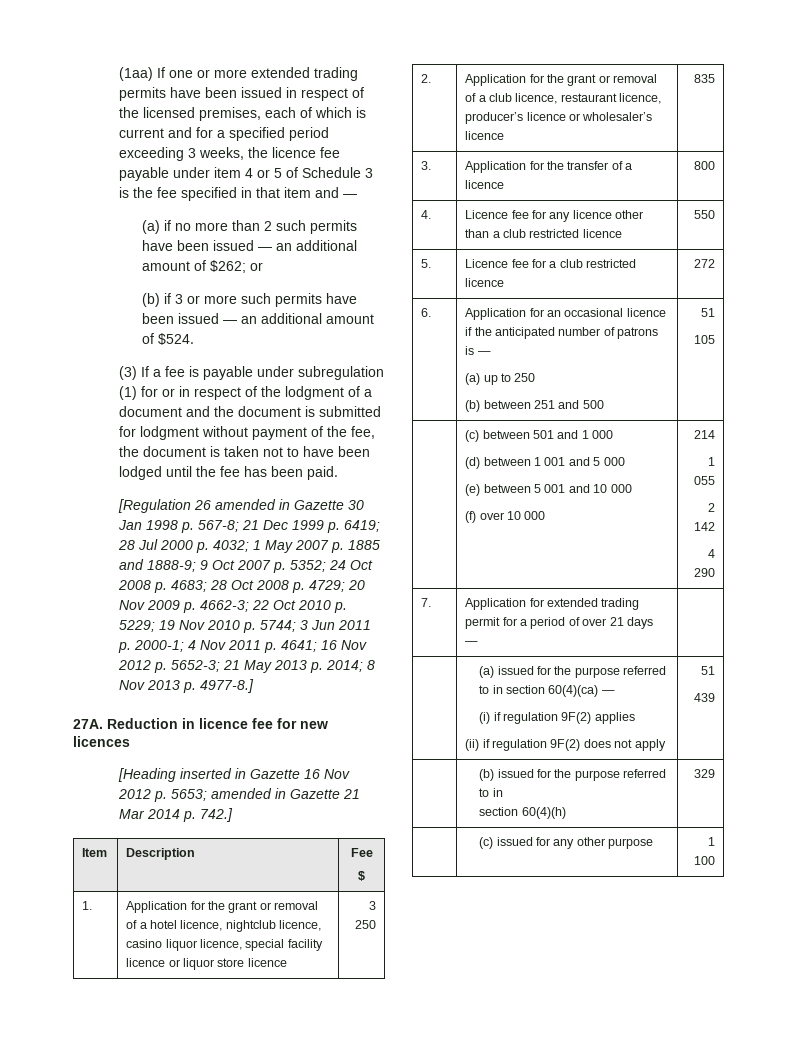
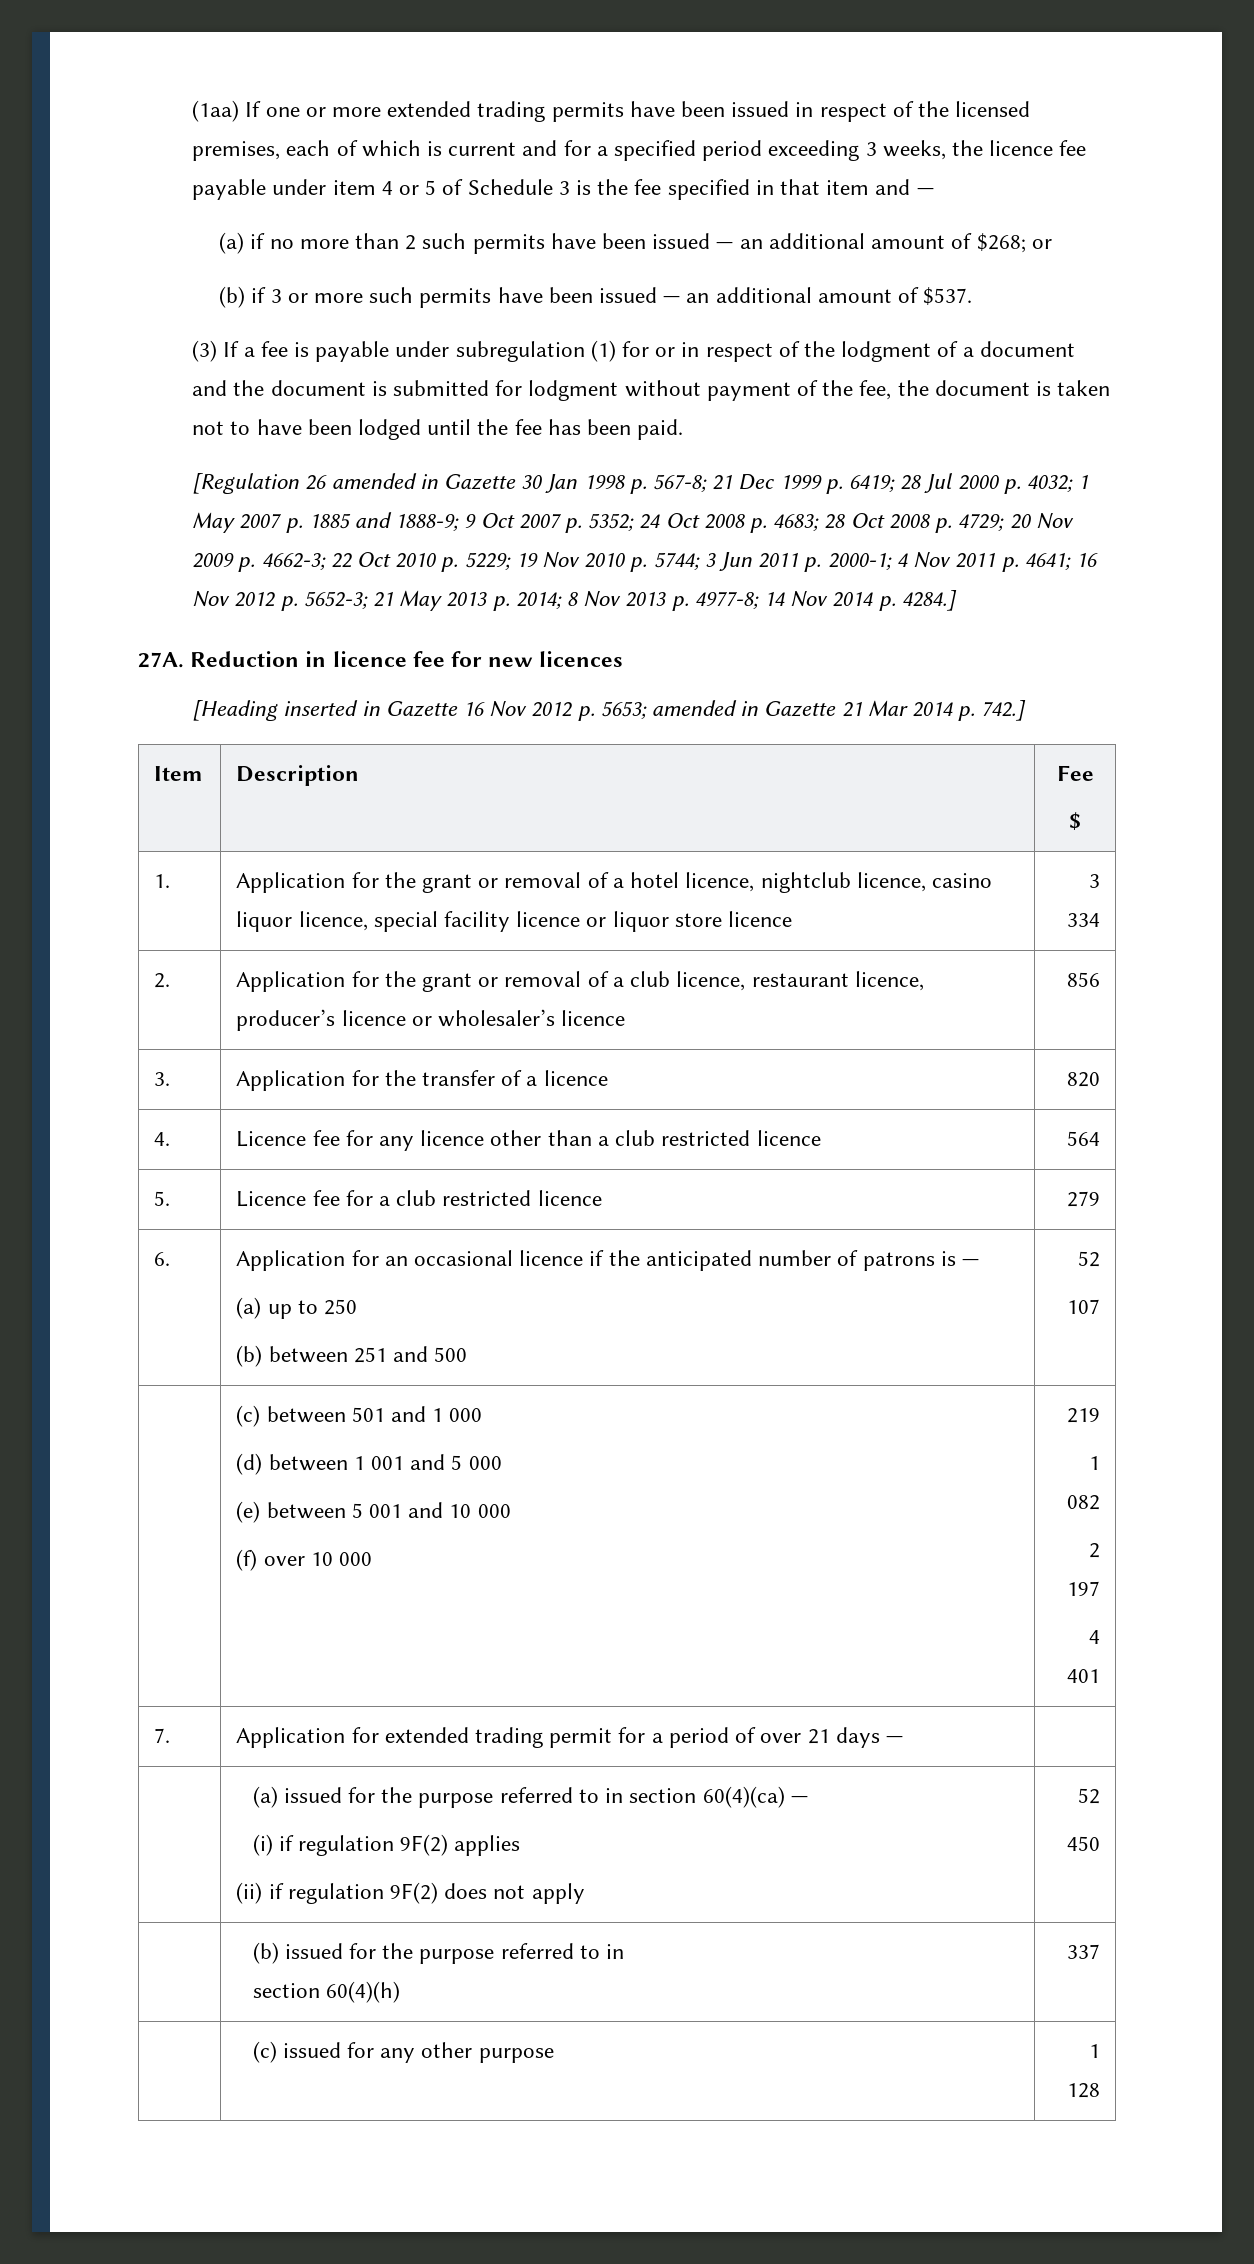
[210,260,247,273] $262; -> [976,233,1026,253] $268;
[158,333,195,345] $524. -> [923,287,973,306] $537.
[200,679,255,693] 4977-8.] -> [694,590,957,611] 4977-8; 14 Nov 2014 p. 4284.]
[354,920,376,929] 250 -> [1066,913,1100,927] 334
[693,74,715,83] 835 -> [1066,972,1100,987] 856
[693,161,715,170] 800 -> [1066,1072,1100,1087] 820
[693,210,715,219] 550 -> [1066,1131,1100,1146] 564
[693,259,715,268] 272 -> [1066,1191,1100,1207] 279
[700,308,715,317] [693,335,715,344] 51 // 105 -> [1077,1251,1100,1267] [1066,1299,1100,1314] 52 // 107
[693,430,715,439] [707,457,715,466] [693,476,715,485] [707,503,715,512] [693,522,715,531] [707,549,715,558] [693,568,715,577] 214 // 1 055 // 2 142 // 4 290 -> [1066,1408,1100,1423] [1088,1456,1100,1470] [1066,1495,1100,1510] [1088,1543,1100,1558] [1066,1581,1100,1596] [1088,1630,1100,1644] [1066,1669,1100,1683] 219 // 1 082 // 2 197 // 4 401
[700,666,715,675] [693,693,715,702] 51 // 439 -> [1077,1788,1100,1804] [1066,1836,1100,1851] 52 // 450
[693,769,715,778] 329 -> [1066,1944,1100,1959] 337
[693,856,715,865] 100 -> [1066,2083,1100,2098] 128

